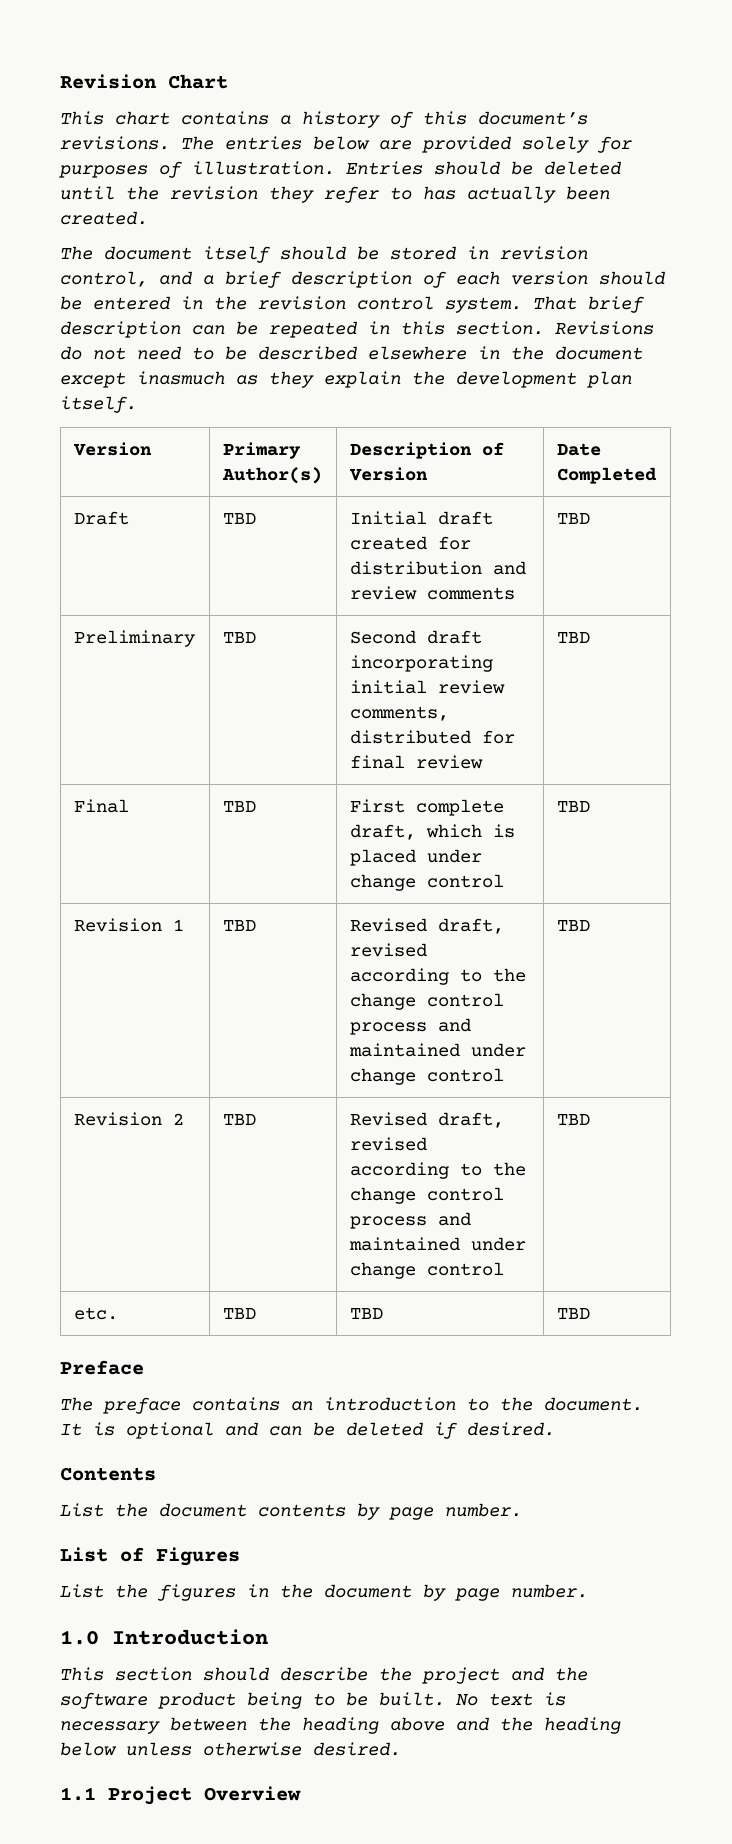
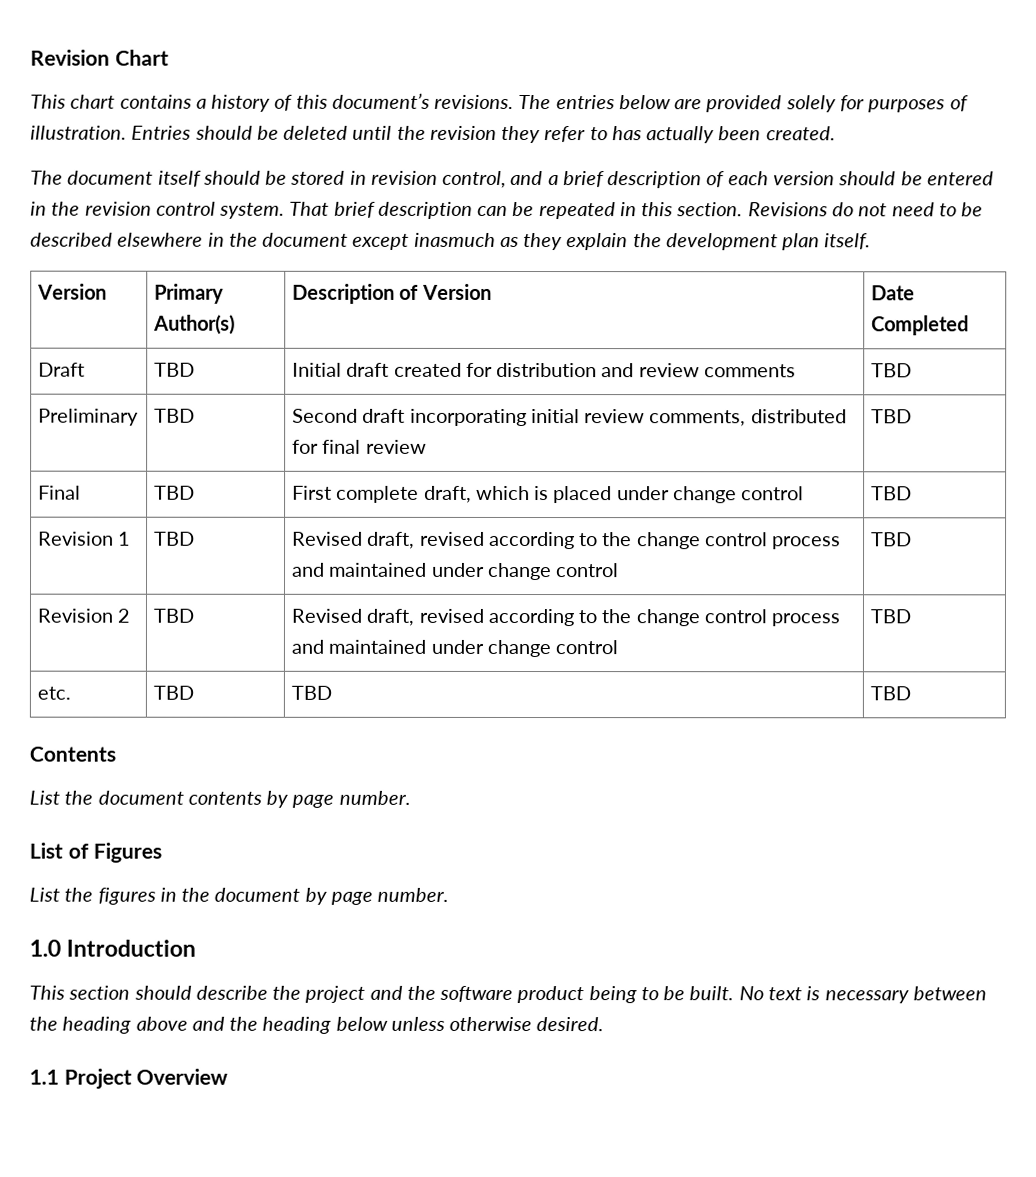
[60,1360,144,1375] [60,1397,643,1414] [60,1422,555,1439] // Preface // The preface contains an introduction to the document. It is optional and can be deleted if desired. -> (912, 693) none

